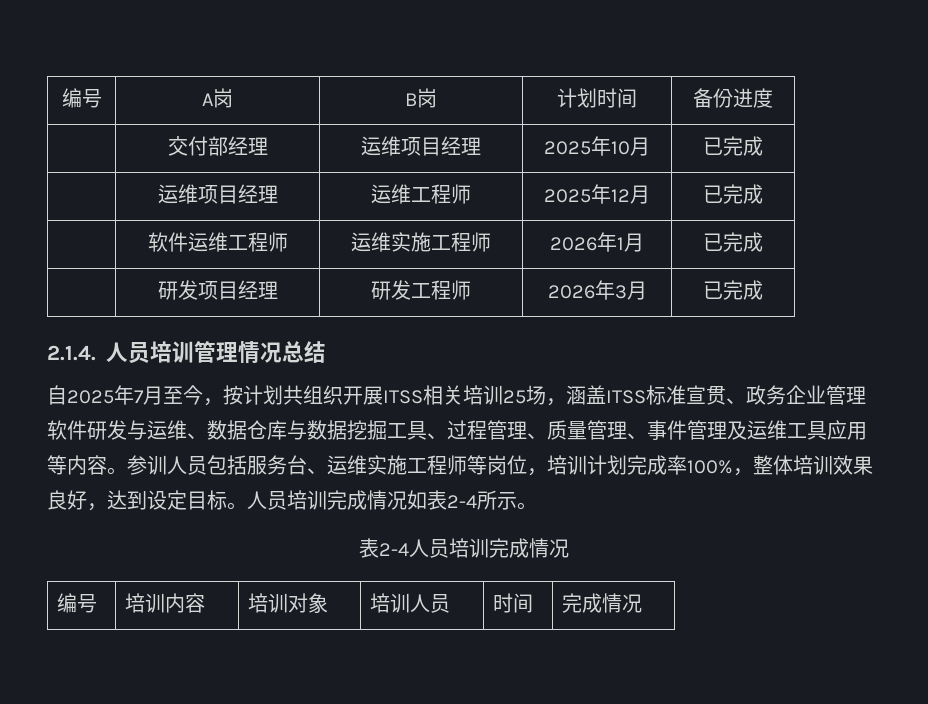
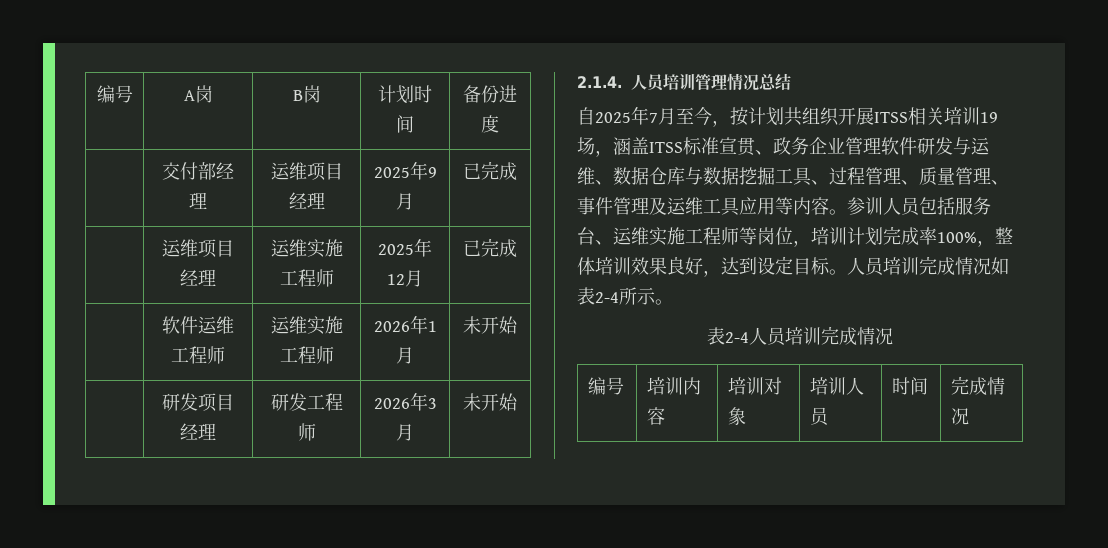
[610,141,630,155] 10 -> [427,167,437,178] 9
(411, 194) none -> [306,239,343,258] 实施
[703,232,763,252] 已完成 -> [463,316,518,334] 未开始
[703,280,763,300] 已完成 -> [463,393,518,411] 未开始
[503,390,526,404] 25 -> [980,112,998,123] 19

